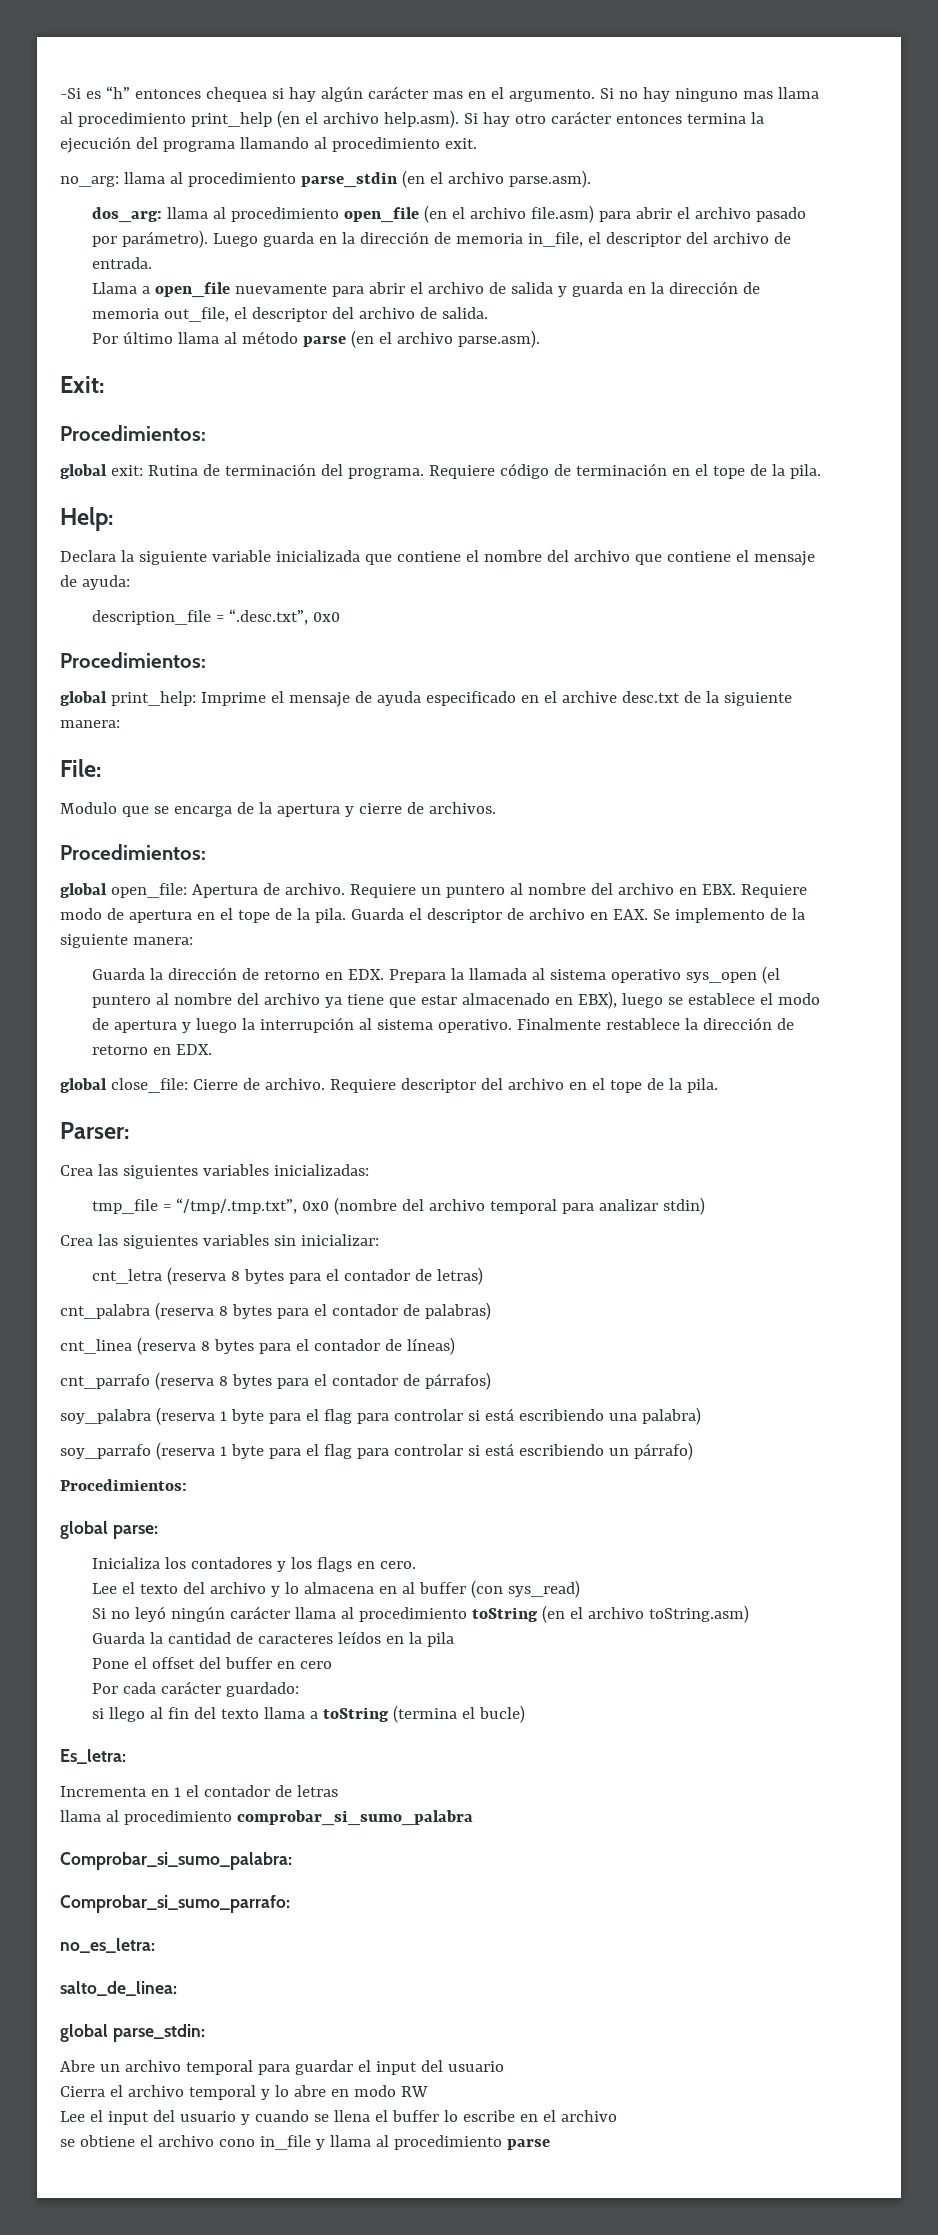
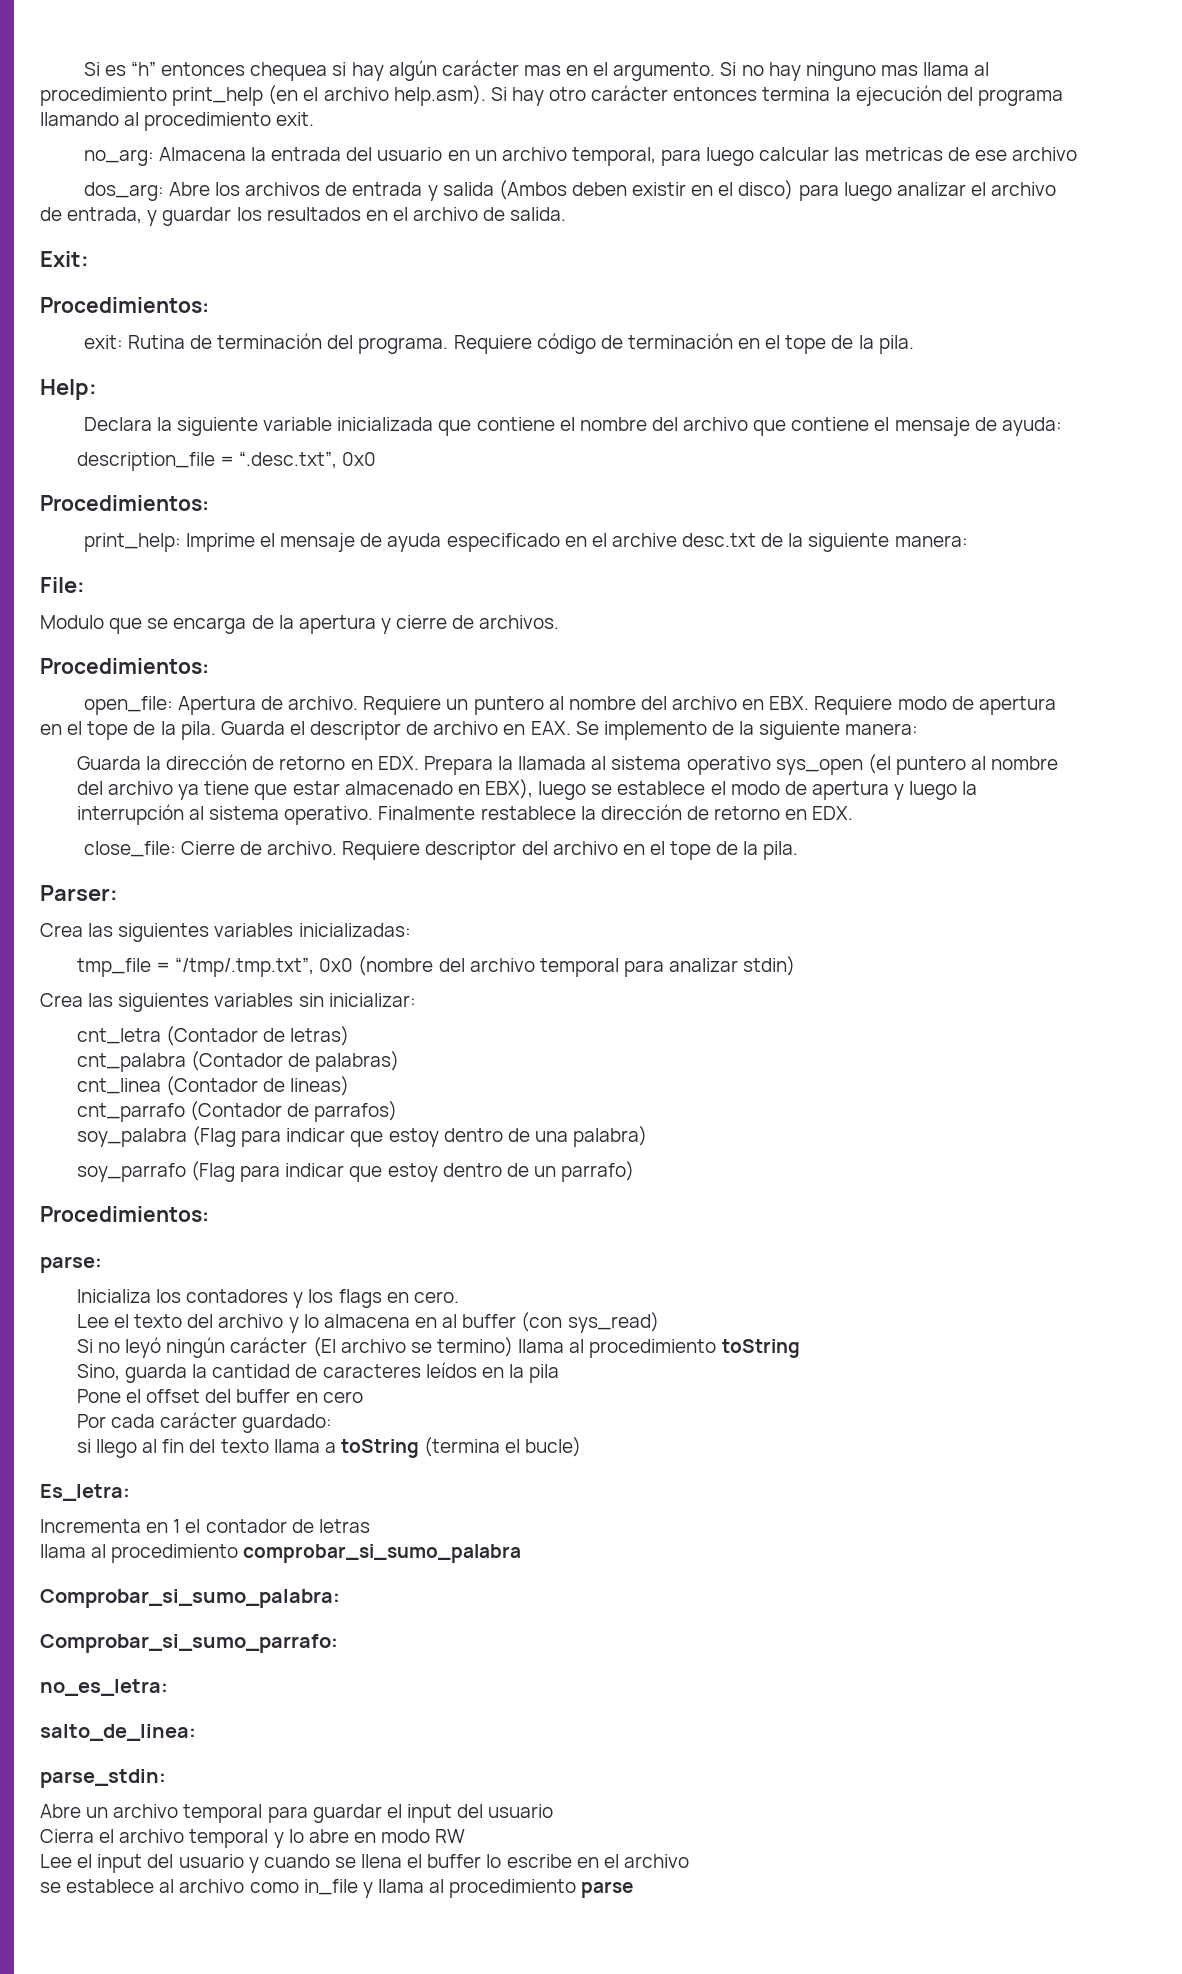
[60,88,81,99] -Si -> [83,62,100,76] Si
[123,170,591,188] [92,205,807,223] [92,230,792,248] [92,257,153,269] [92,281,761,298] [92,307,489,322] [92,330,541,348] llama al procedimiento parse_stdin (en el archivo parse.asm). // dos_arg: llama al procedimiento open_file (en el archivo file.asm) para abrir el archivo pasado por parámetro). Luego guarda en la dirección de memoria in_file, el descriptor del archivo de entrada. // Llama a open_file nuevamente para abrir el archivo de salida y guarda en la dirección de memoria out_file, el descriptor del archivo de salida. // Por último llama al método parse (en el archivo parse.asm). -> [158,147,1077,166] [83,180,1057,201] [40,207,567,226] Almacena la entrada del usuario en un archivo temporal, para luego calcular las metricas de ese archivo // dos_arg: Abre los archivos de entrada y salida (Ambos deben existir en el disco) para luego analizar el archivo de entrada, y guardar los resultados en el archivo de salida.
[60,464,107,479] global -> (209, 305) none
[60,691,107,706] global -> (209, 503) none
[60,883,107,898] global -> (209, 666) none
[60,1078,107,1093] global -> (854, 813) none
[167,1267,484,1285] [60,1302,491,1320] [60,1337,455,1355] [60,1372,491,1390] [60,1407,701,1425] [60,1442,693,1460] [60,1479,187,1491] [60,1521,108,1539] (reserva 8 bytes para el contador de letras) // cnt_palabra (reserva 8 bytes para el contador de palabras) // cnt_linea (reserva 8 bytes para el contador de líneas) // cnt_parrafo (reserva 8 bytes para el contador de párrafos) // soy_palabra (reserva 1 byte para el flag para controlar si está escribiendo una palabra) // soy_parrafo (reserva 1 byte para el flag para controlar si está escribiendo un párrafo) // Procedimientos: // global -> [166,1026,350,1046] [76,1051,400,1072] [76,1076,350,1096] [76,1101,398,1122] [76,1126,648,1147] [76,1161,635,1182] [40,1206,209,1222] (Contador de letras) // cnt_palabra (Contador de palabras) // cnt_linea (Contador de lineas) // cnt_parrafo (Contador de parrafos) // soy_palabra (Flag para indicar que estoy dentro de una palabra) // soy_parrafo (Flag para indicar que estoy dentro de un parrafo) // Procedimientos: //
(291, 1612) none -> [312,1337,513,1357] (El archivo se termino)
[542,1605,750,1623] [92,1632,146,1644] (en el archivo toString.asm) // Guarda -> [76,1364,188,1383] // Sino, guarda
[60,2024,108,2042] global -> (196, 1732) none
[79,2135,255,2147] obtiene el archivo cono -> [66,1879,299,1893] establece al archivo como

